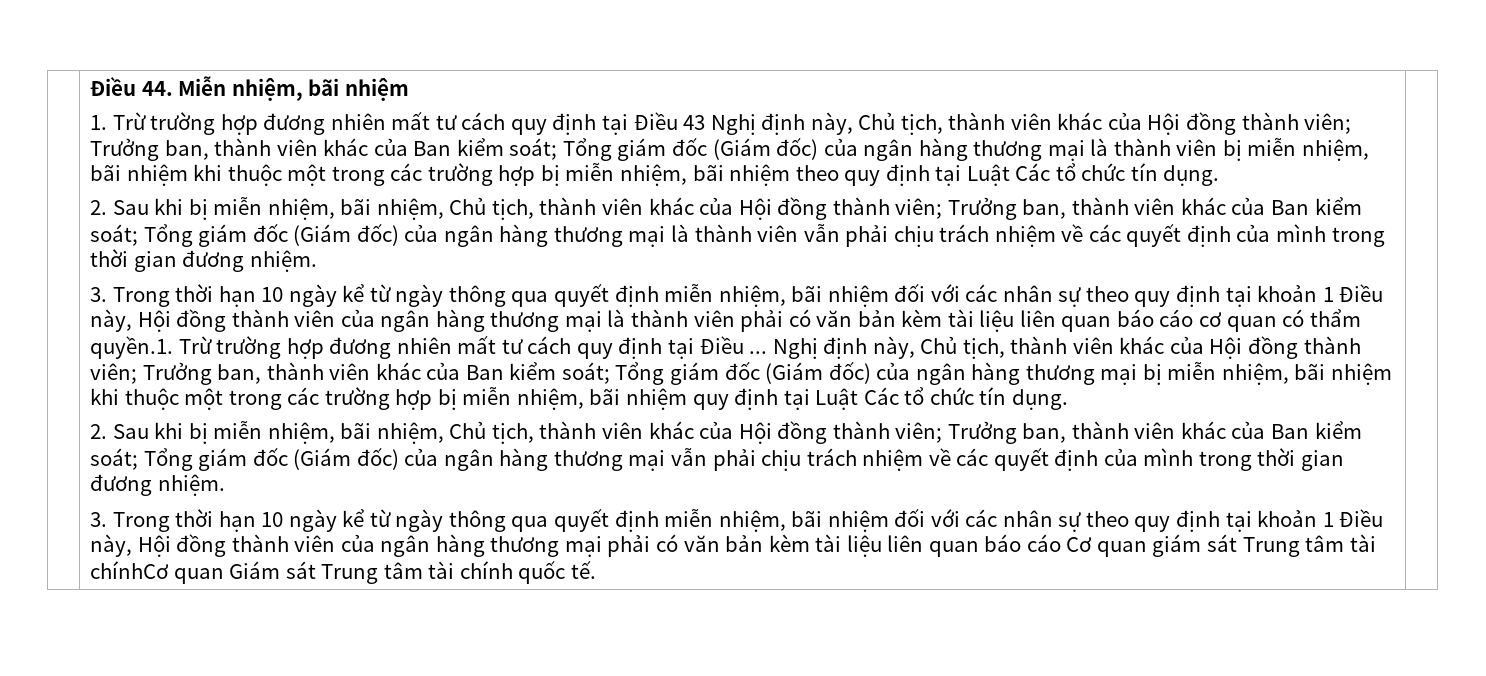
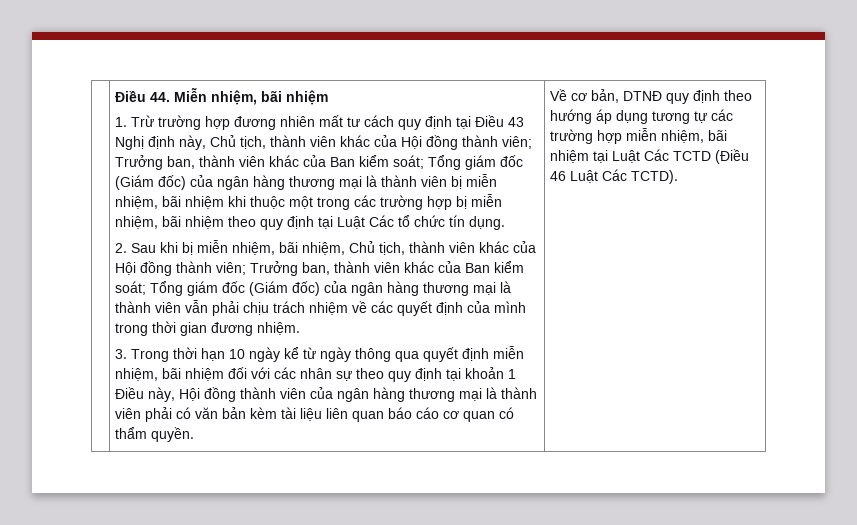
[90,335,1361,359] [90,361,1392,385] [90,387,1068,410] [90,421,1362,444] [90,447,1344,471] [90,474,225,496] [90,508,1384,532] [90,534,1376,557] [90,560,596,584] quyền.1. Trừ trường hợp đương nhiên mất tư cách quy định tại Điều ... Nghị định này, Chủ tịch, thành viên khác của Hội đồng thành viên; Trưởng ban, thành viên khác của Ban kiểm soát; Tổng giám đốc (Giám đốc) của ngân hàng thương mại bị miễn nhiệm, bãi nhiệm khi thuộc một trong các trường hợp bị miễn nhiệm, bãi nhiệm quy định tại Luật Các tổ chức tín dụng. // 2. Sau khi bị miễn nhiệm, bãi nhiệm, Chủ tịch, thành viên khác của Hội đồng thành viên; Trưởng ban, thành viên khác của Ban kiểm soát; Tổng giám đốc (Giám đốc) của ngân hàng thương mại vẫn phải chịu trách nhiệm về các quyết định của mình trong thời gian đương nhiệm. // 3. Trong thời hạn 10 ngày kể từ ngày thông qua quyết định miễn nhiệm, bãi nhiệm đối với các nhân sự theo quy định tại khoản 1 Điều này, Hội đồng thành viên của ngân hàng thương mại phải có văn bản kèm tài liệu liên quan báo cáo Cơ quan giám sát Trung tâm tài chínhCơ quan Giám sát Trung tâm tài chính quốc tế. | -> [150,427,194,442] [549,89,752,104] [549,109,733,124] [549,128,727,144] [549,149,749,164] [549,169,678,184] quyền. | Về cơ bản, DTNĐ quy định theo hướng áp dụng tương tự các trường hợp miễn nhiệm, bãi nhiệm tại Luật Các TCTD (Điều 46 Luật Các TCTD).

